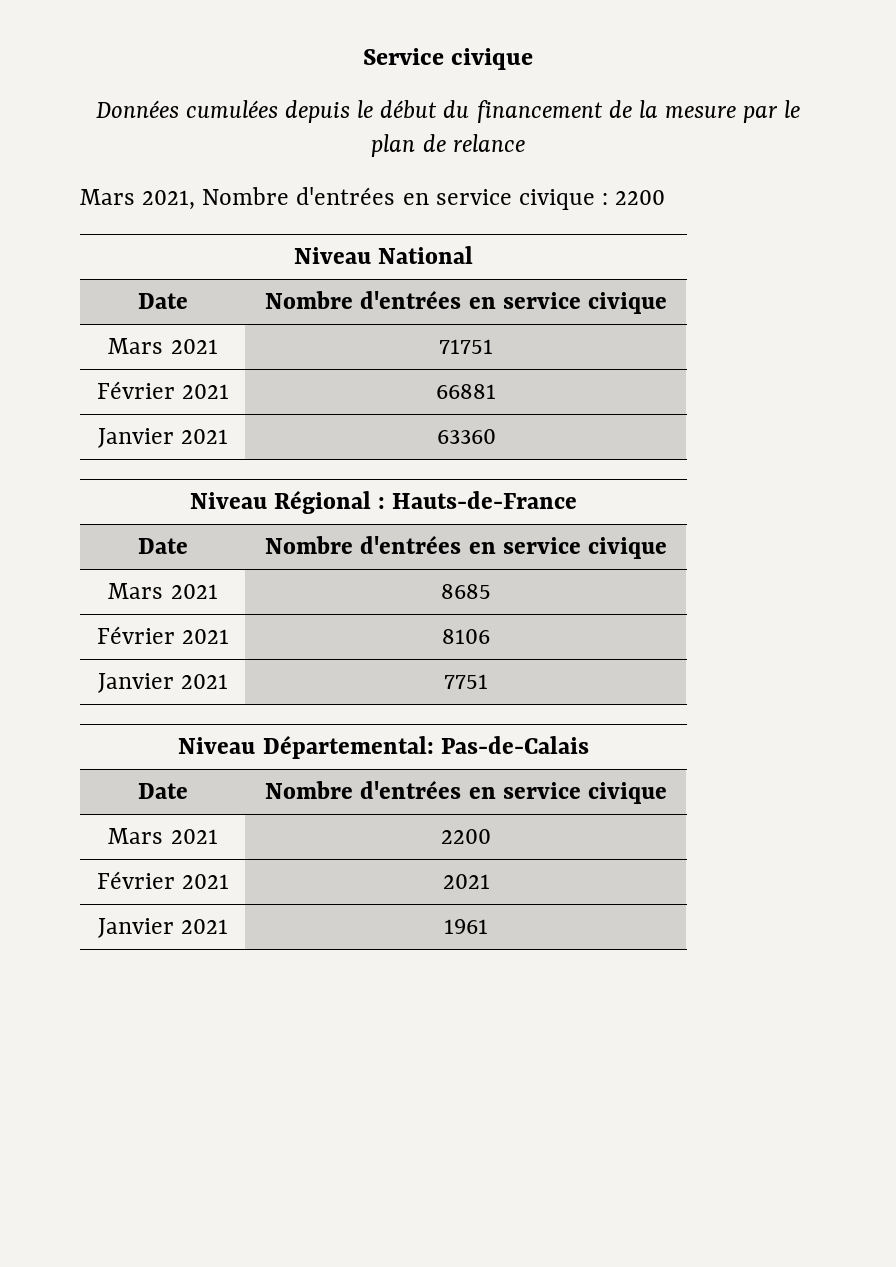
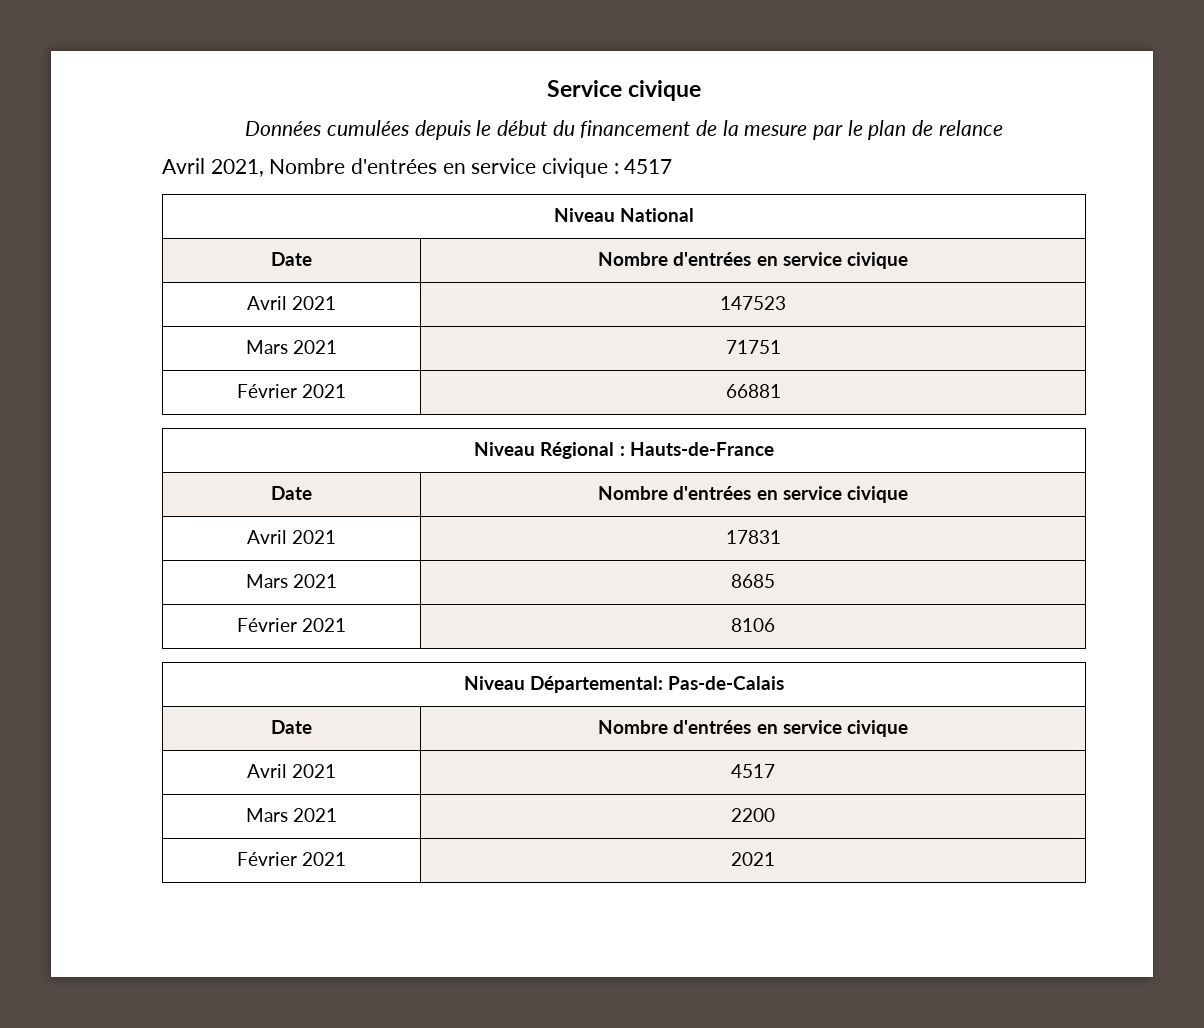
[80,189,135,205] Mars -> [162,158,205,174] Avril
[615,190,666,205] 2200 -> [624,159,673,174] 4517
(667, 303) none -> [247,296,336,310] [720,296,786,310] // Avril 2021 | 147523
[97,428,229,448] [436,429,496,444] // Janvier 2021 | 63360 -> (781, 391) none
(667, 548) none -> [247,530,336,544] [725,530,781,544] // Avril 2021 | 17831
[97,673,229,693] [444,674,488,689] // Janvier 2021 | 7751 -> (775, 625) none
(667, 793) none -> [247,764,336,778] [731,764,775,778] // Avril 2021 | 4517
[97,918,229,938] [444,919,488,934] // Janvier 2021 | 1961 -> (775, 859) none

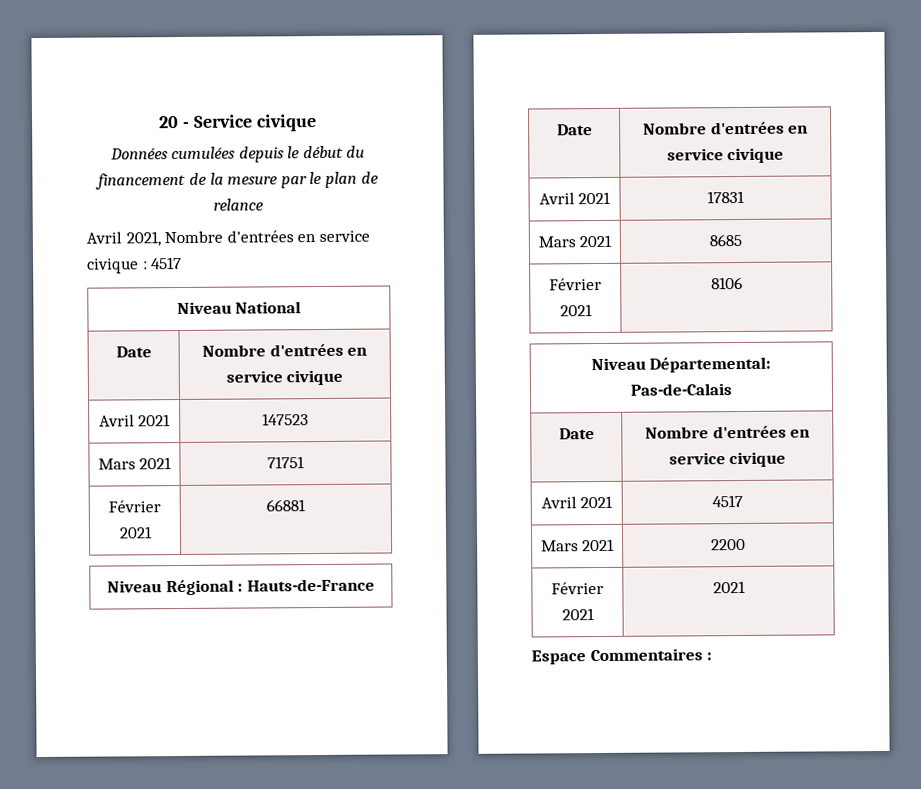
(546, 88) none -> [159,116,191,129] 20 -
(775, 859) none -> [531,648,713,665] // Espace Commentaires :

